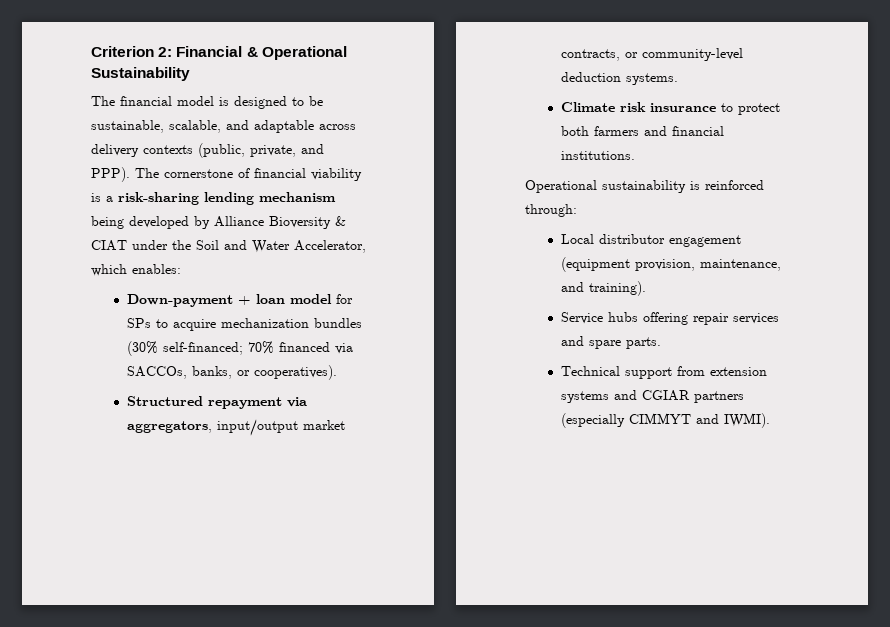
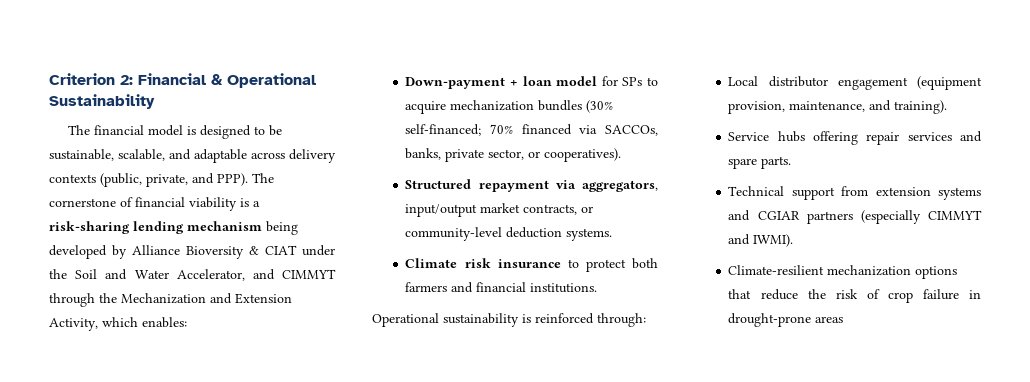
(366, 246) none -> [252,269,336,280] [49,293,292,307] [49,318,98,331] and CIMMYT through the Mechanization and Extension Activity,
(232, 372) none -> [445,149,525,162] private sector,
(770, 420) none -> [728,265,958,279] [728,289,981,303] [728,313,844,327] // Climate-resilient mechanization options that reduce the risk of crop failure in drought-prone areas

